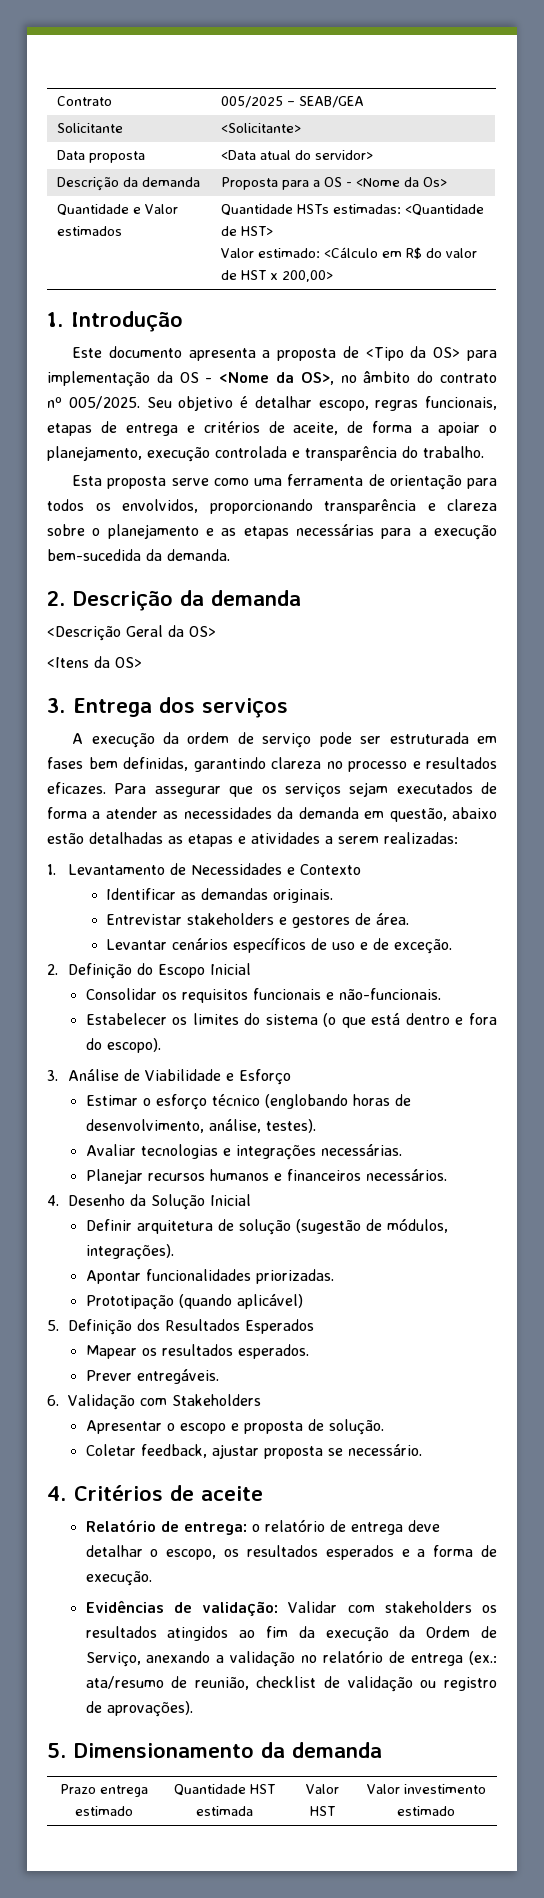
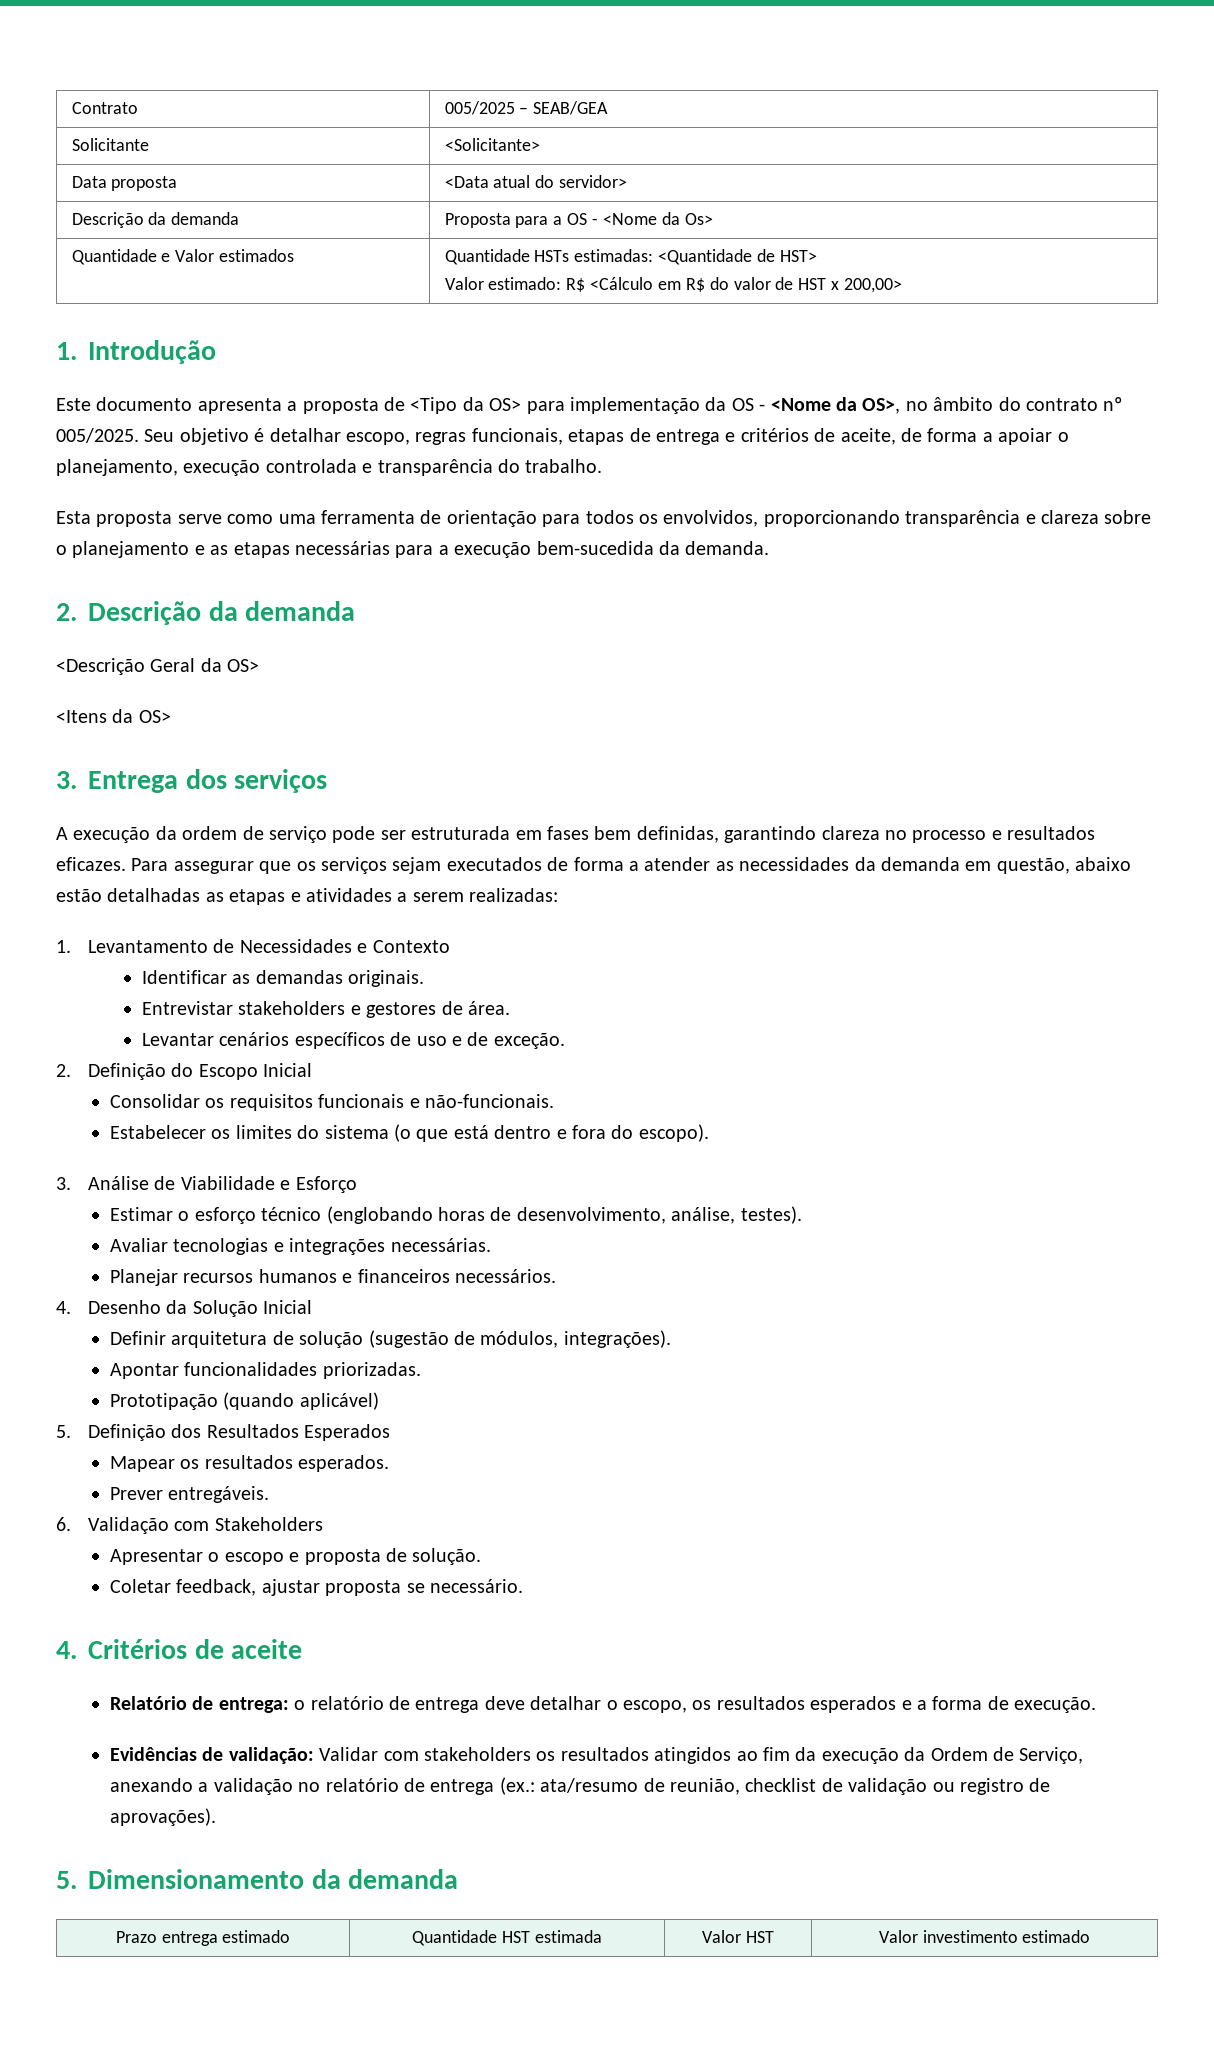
(320, 253) none -> [566,278,586,292] R$

